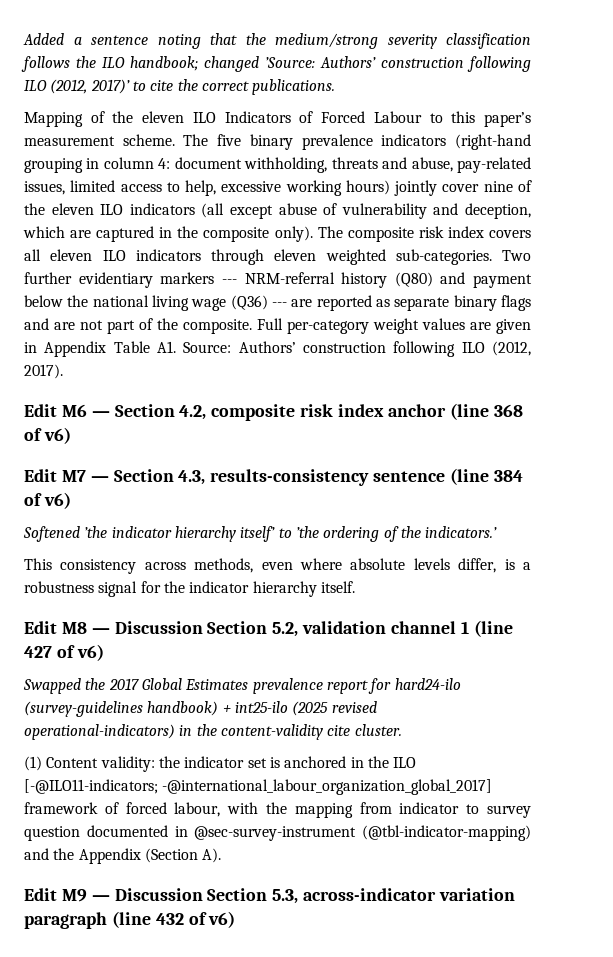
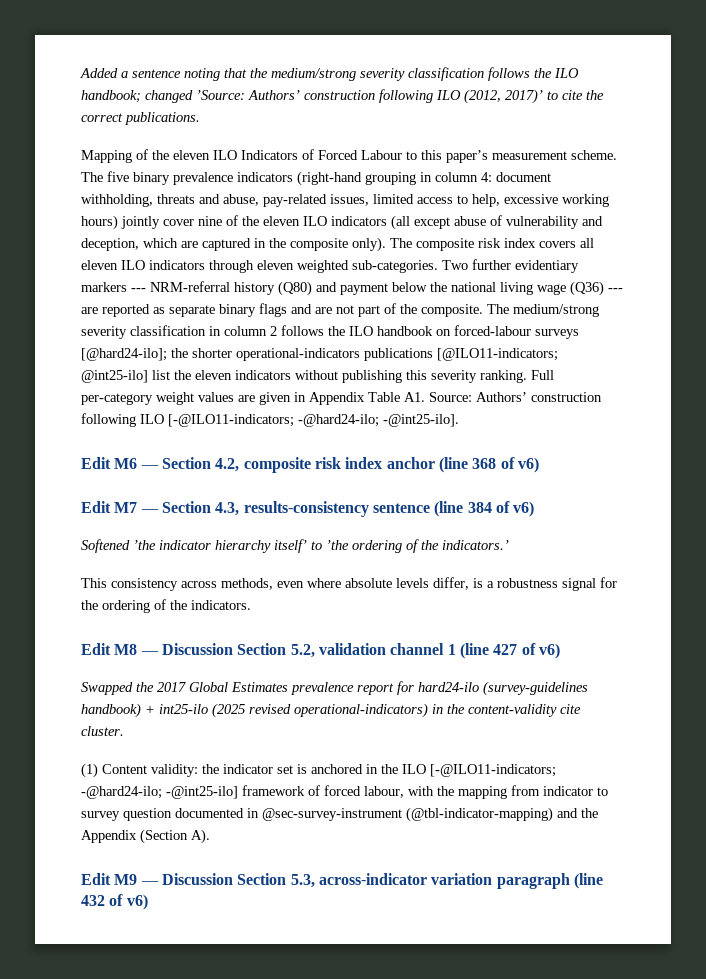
(252, 326) none -> [487,304,599,317] [81,325,579,339] [81,348,558,361] [81,370,527,383] The medium/strong severity classification in column 2 follows the ILO handbook on forced-labour surveys [@hard24-ilo]; the shorter operational-indicators publications [@ILO11-indicators; @int25-ilo] list the eleven indicators without publishing this severity ranking.
[491,341,531,356] [24,364,63,379] (2012, 2017). -> [168,414,459,427] [-@ILO11-indicators; -@hard24-ilo; -@int25-ilo].
[189,581,355,597] indicator hierarchy itself. -> [102,599,251,613] ordering of the indicators.
[162,779,493,795] -@international_labour_organization_global_2017] -> [81,786,238,799] -@hard24-ilo; -@int25-ilo]

